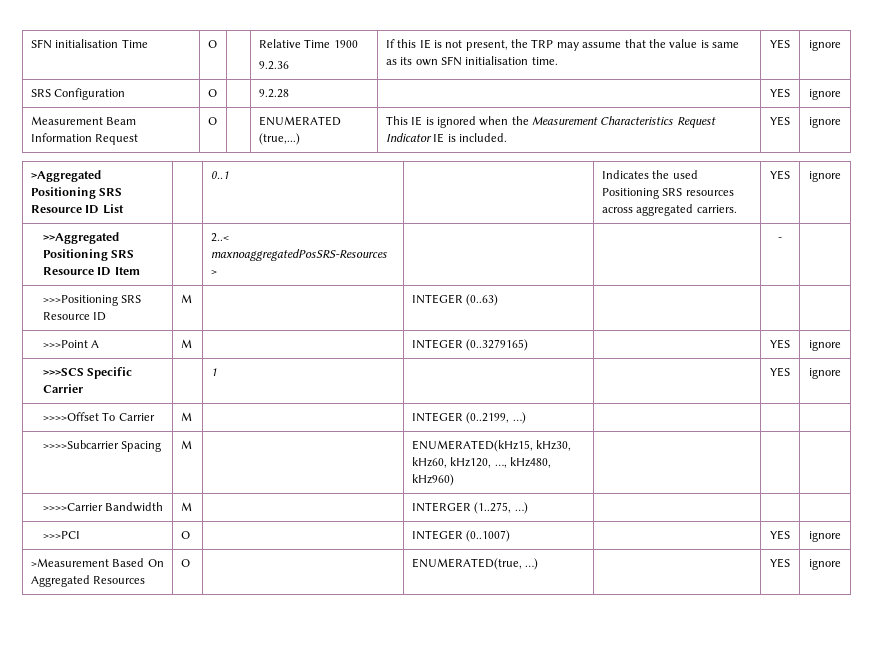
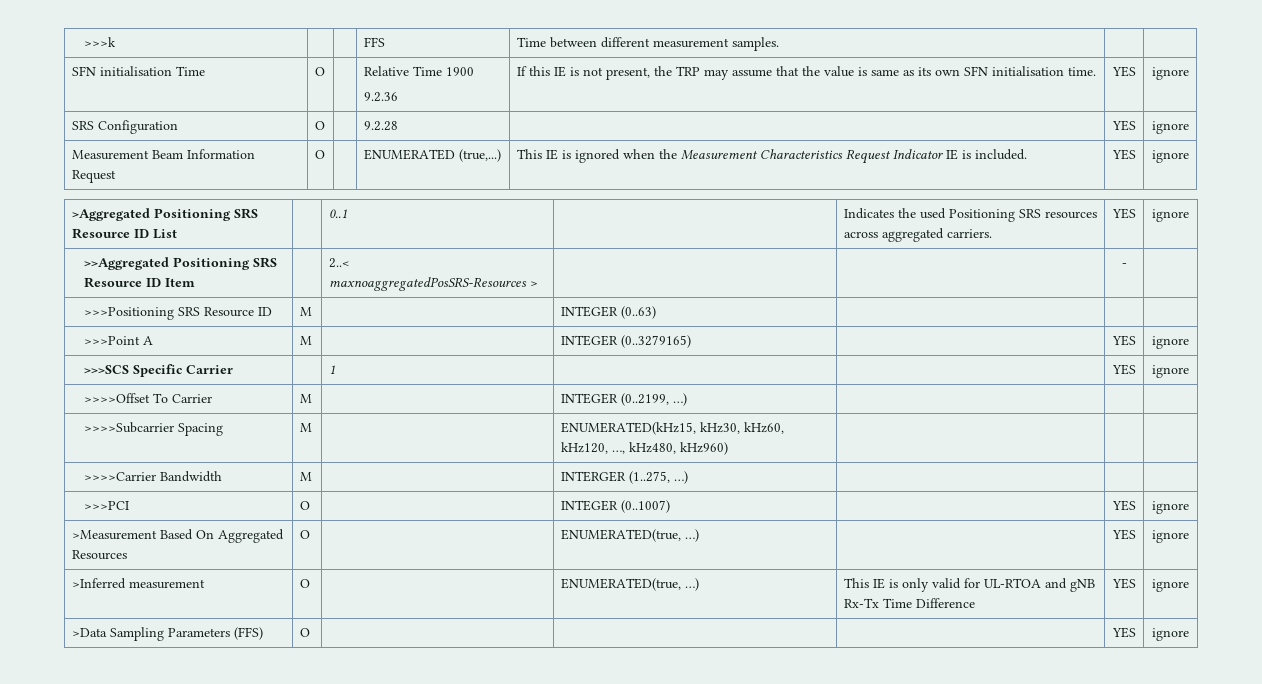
(30, 44) none -> [83,37,116,47] [363,37,385,47] [516,37,779,51] >>>k | | | FFS | Time between different measurement samples. | | //
(841, 564) none -> [71,578,205,589] [299,579,310,588] [560,578,699,591] [843,578,1095,592] [843,598,975,608] [1111,578,1136,589] [1152,579,1189,592] [71,627,263,641] [299,628,310,637] [1111,627,1136,638] [1152,628,1189,641] // >Inferred measurement | O | | ENUMERATED(true, …) | This IE is only valid for UL-RTOA and gNB Rx-Tx Time Difference | YES | ignore // >Data Sampling Parameters (FFS) | O | | | | YES | ignore

